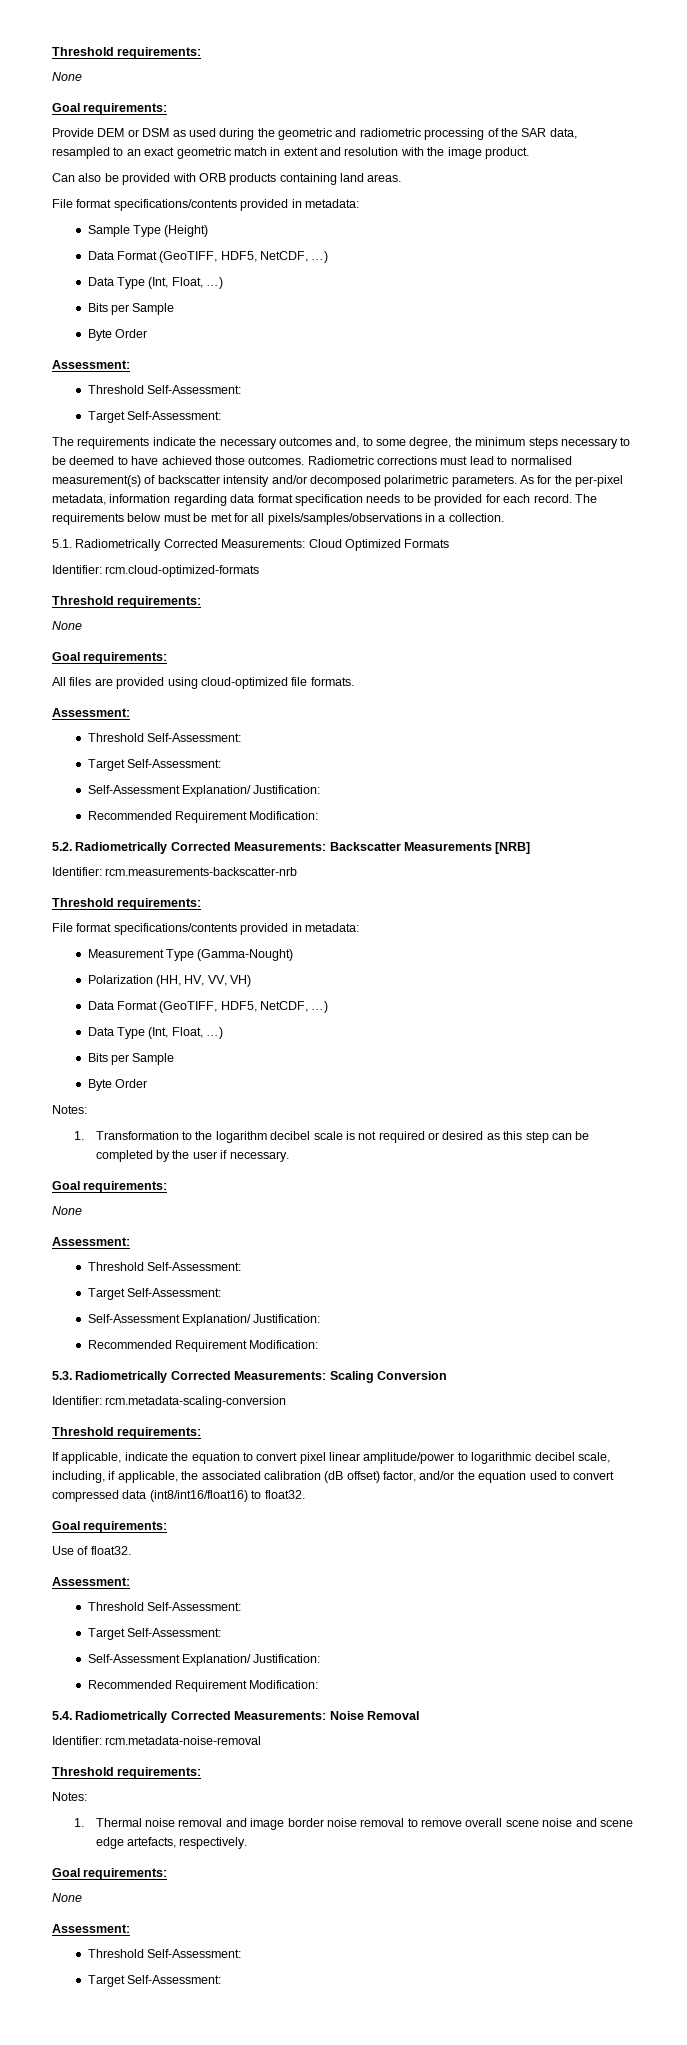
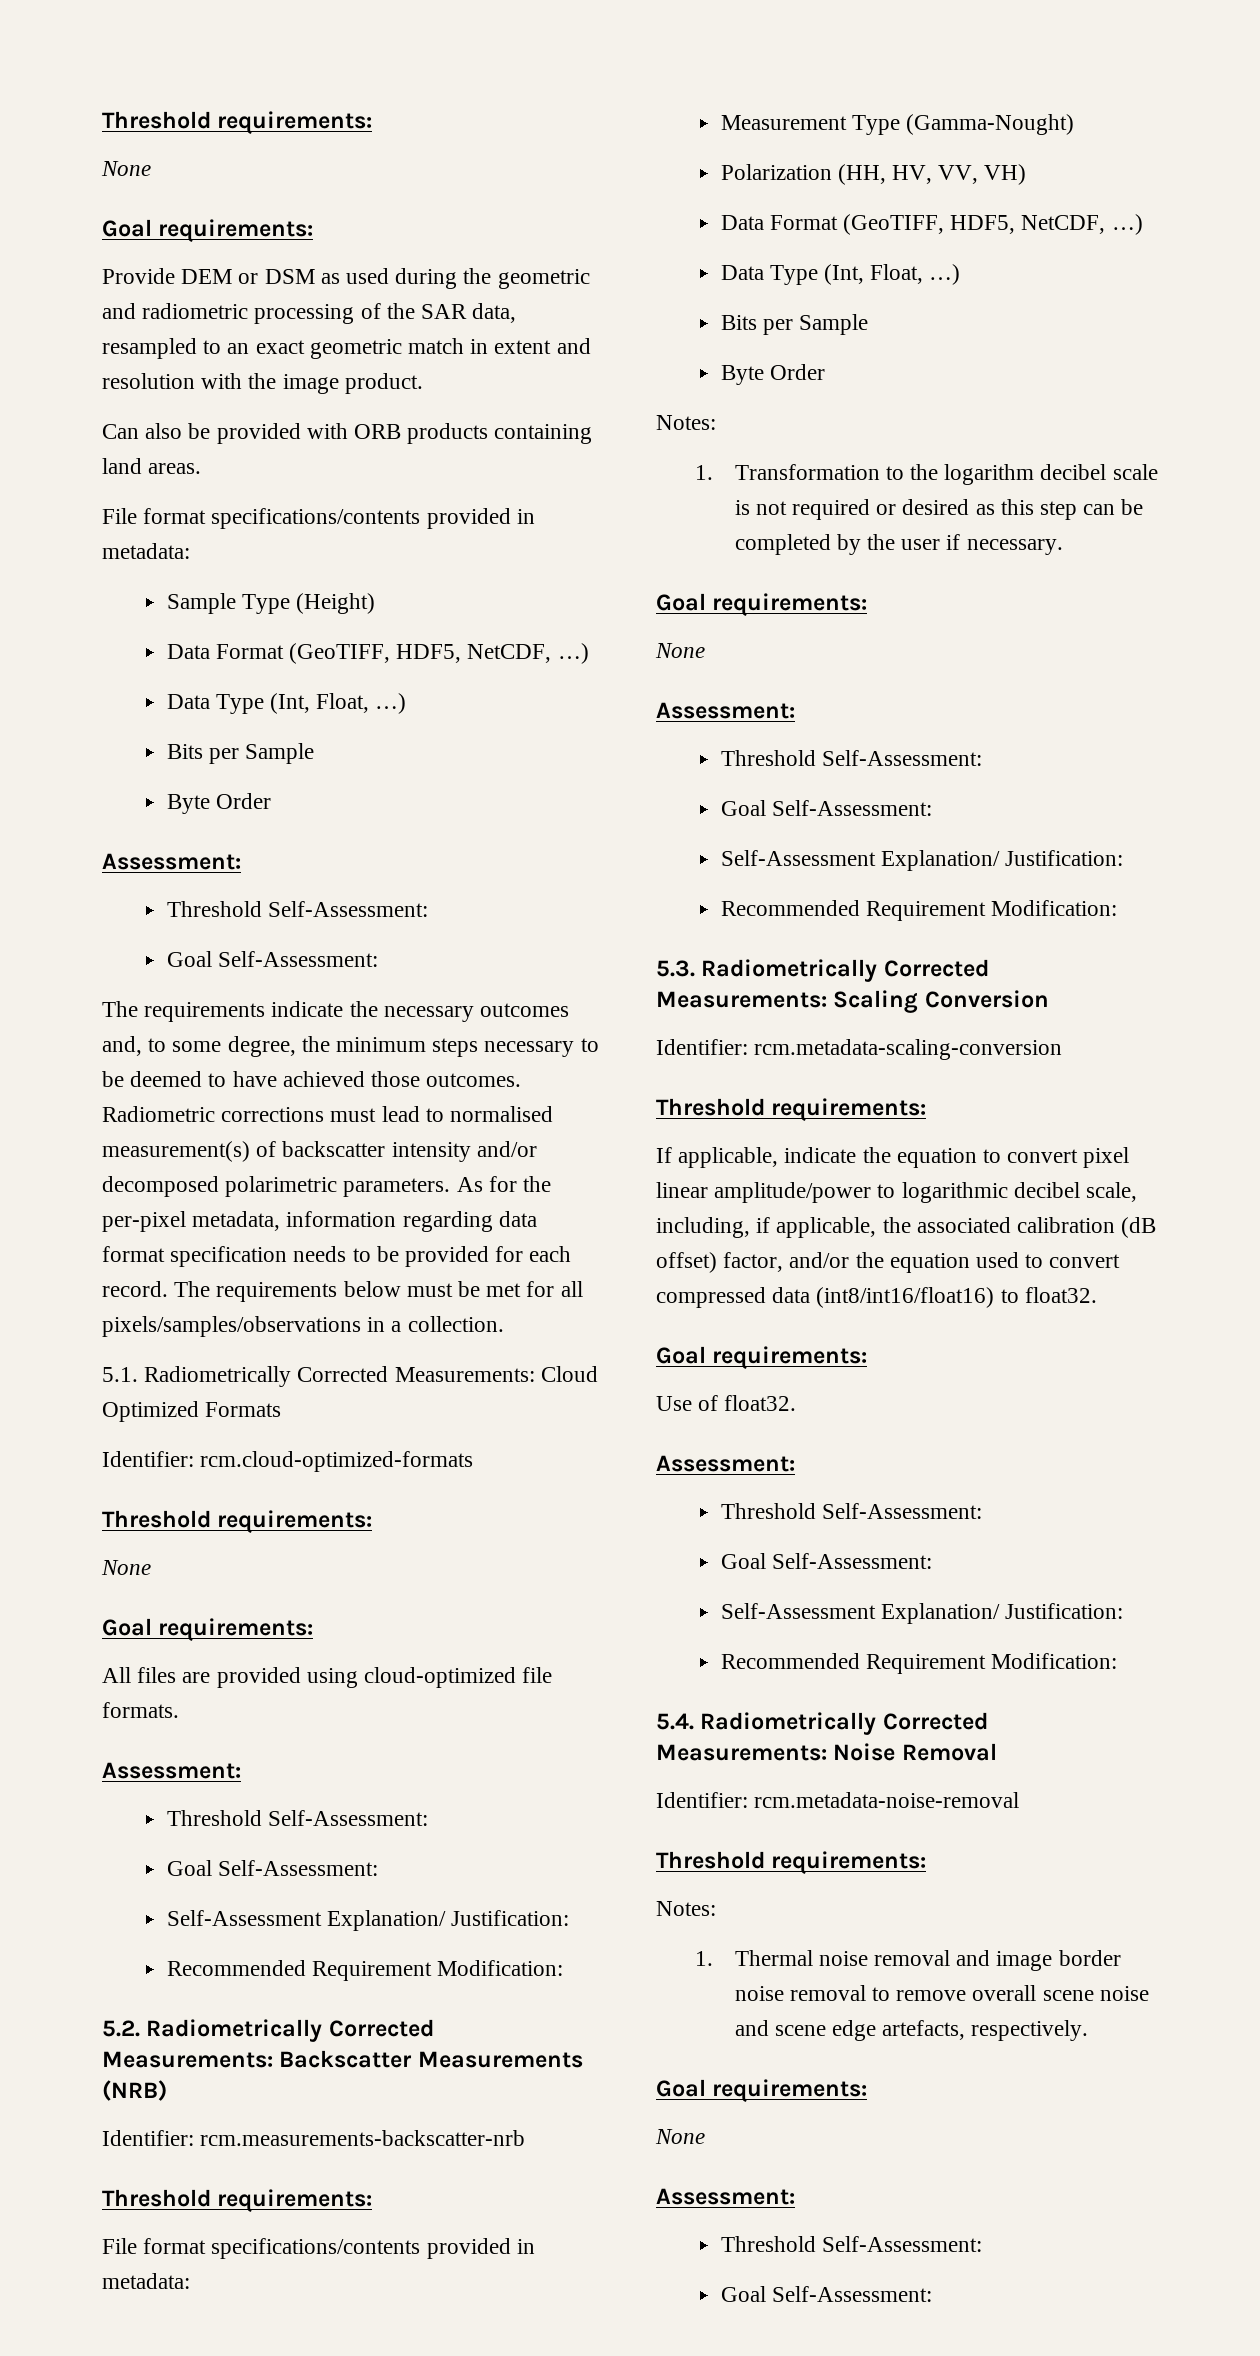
[87,411,125,423] Target -> [166,951,212,967] Goal
[87,759,125,771] Target -> [166,1860,212,1876] Goal
[495,842,531,854] [NRB] -> [102,2080,167,2101] (NRB)
[87,1288,125,1300] Target -> [720,800,766,816] Goal
[87,1628,125,1640] Target -> [720,1553,766,1569] Goal
[87,1975,125,1987] Target -> [720,2286,766,2302] Goal

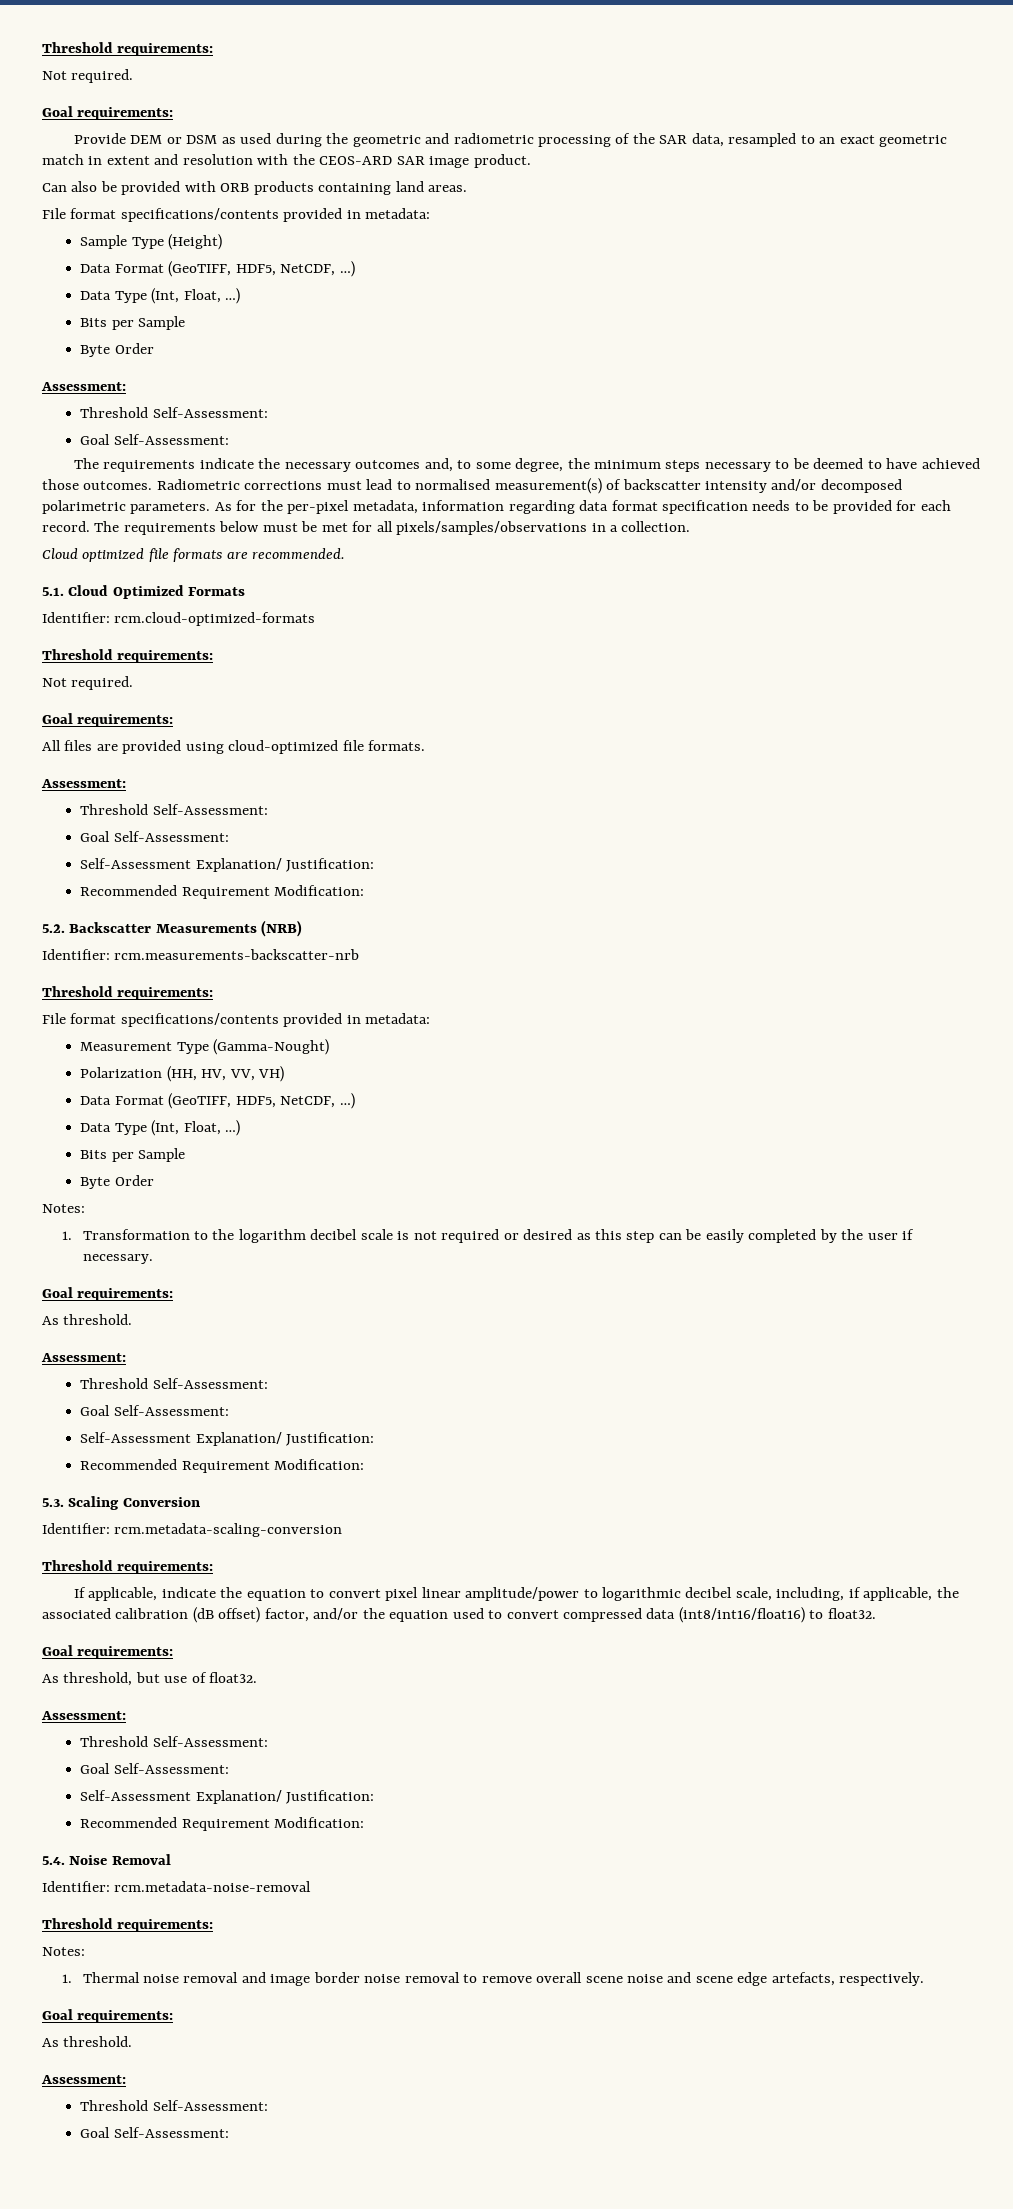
[102,111,373,134] [101,161,151,176] Threshold requirements: // None -> [42,42,214,56] [42,69,134,83] Threshold requirements: // Not required.
(277, 381) none -> [319,156,425,165] CEOS-ARD SAR
[102,1366,535,1387] 5.1. Radiometrically Corrected Measurements: -> [42,548,346,562] [42,587,64,596] Cloud optimized file formats are recommended. // 5.1.
[101,1560,151,1575] // None -> [42,676,134,690] // Not required.
[146,2019,434,2042] [102,2051,273,2068] Radiometrically Corrected Measurements: -> (65, 928) none
(1144, 507) none -> [705,1229,744,1243] easily
[655,643,705,658] // None -> [42,1314,133,1325] // As threshold.
[701,959,989,982] [656,991,827,1008] Radiometrically Corrected Measurements: -> (64, 1502) none
[656,1396,692,1411] Use -> [42,1672,188,1686] As threshold, but use
[700,1712,988,1735] [656,1744,827,1761] Radiometrically Corrected Measurements: -> (65, 1860) none
[655,2129,705,2144] // None -> [42,2036,133,2047] // As threshold.

